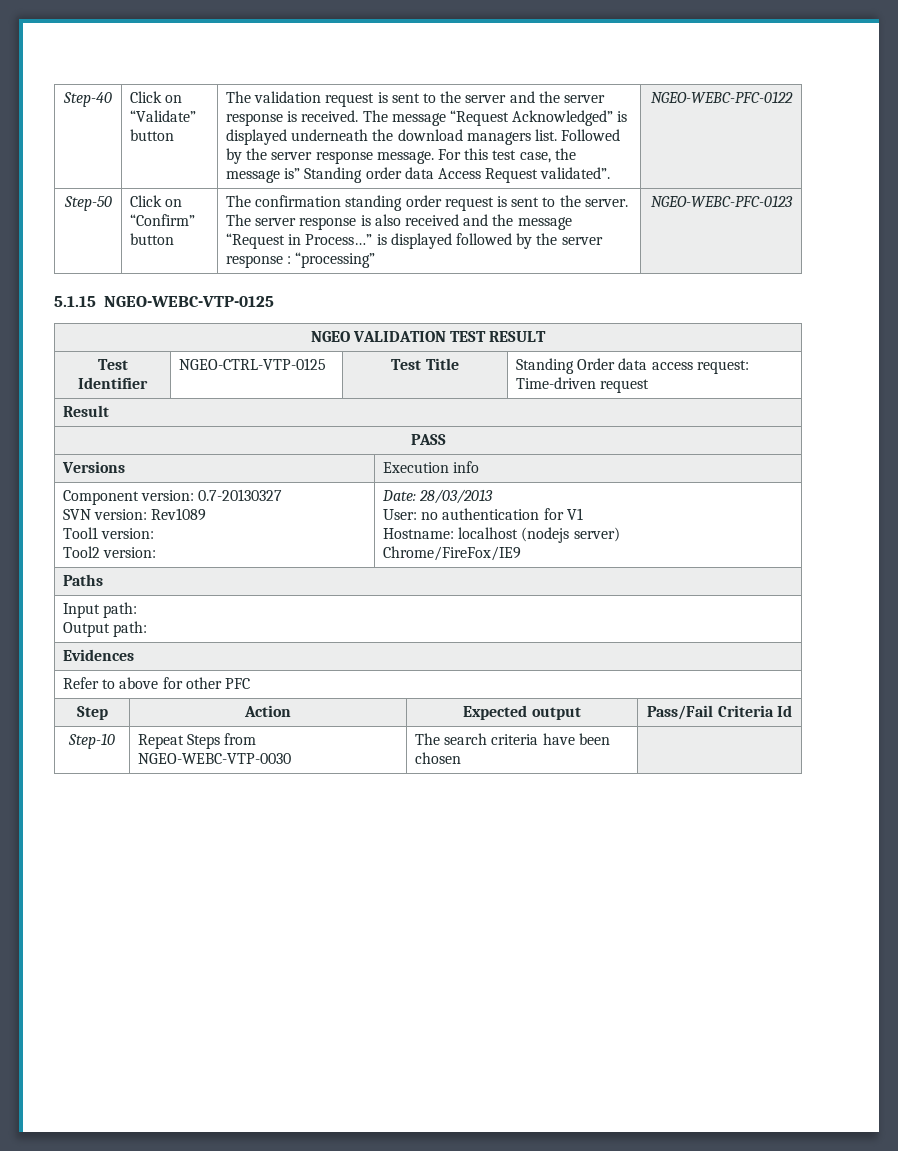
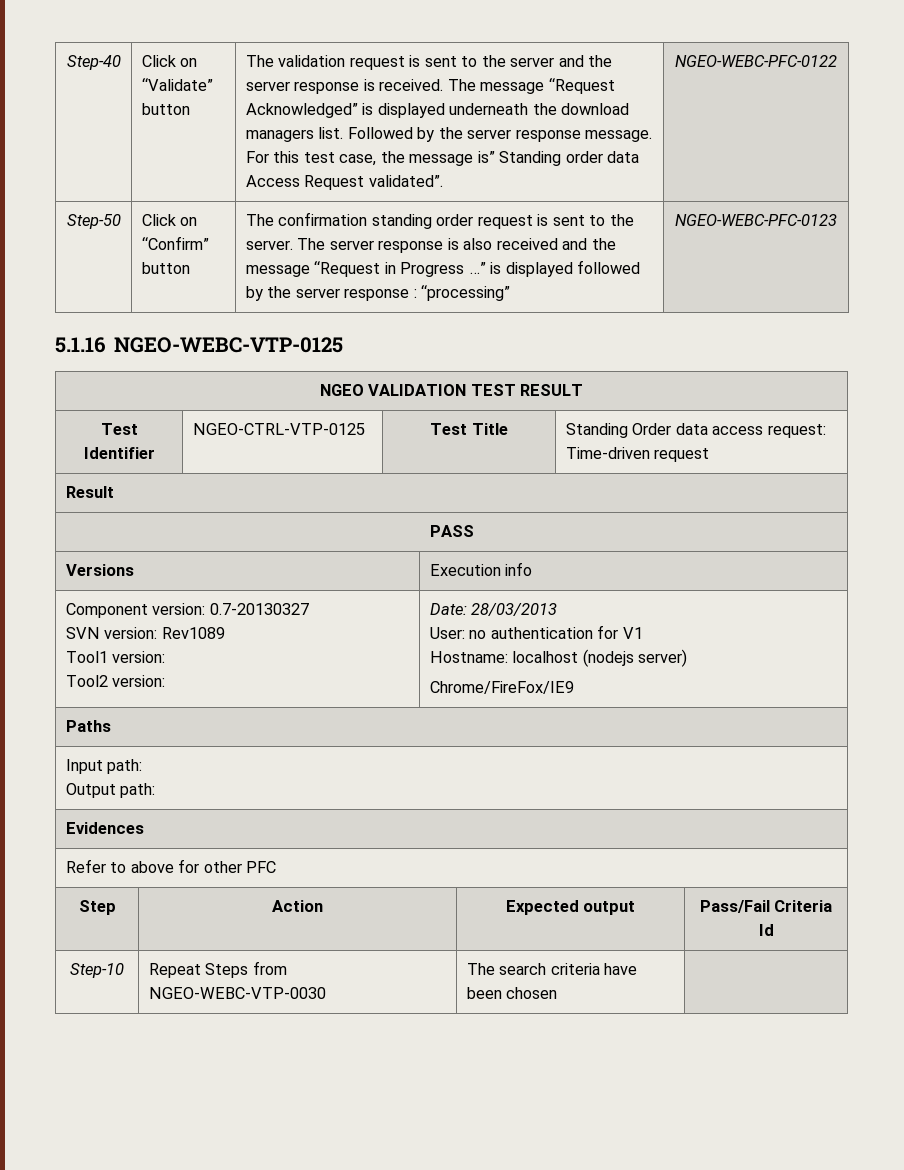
[305,234,373,245] Process…” -> [400,262,486,277] Progress …”
[54,296,96,307] 5.1.15 -> [55,337,106,353] 5.1.16

